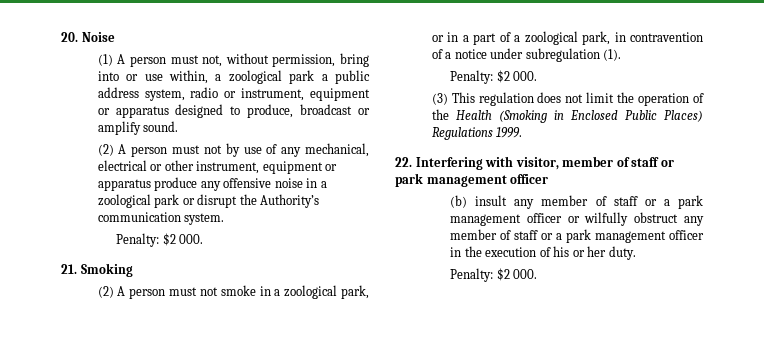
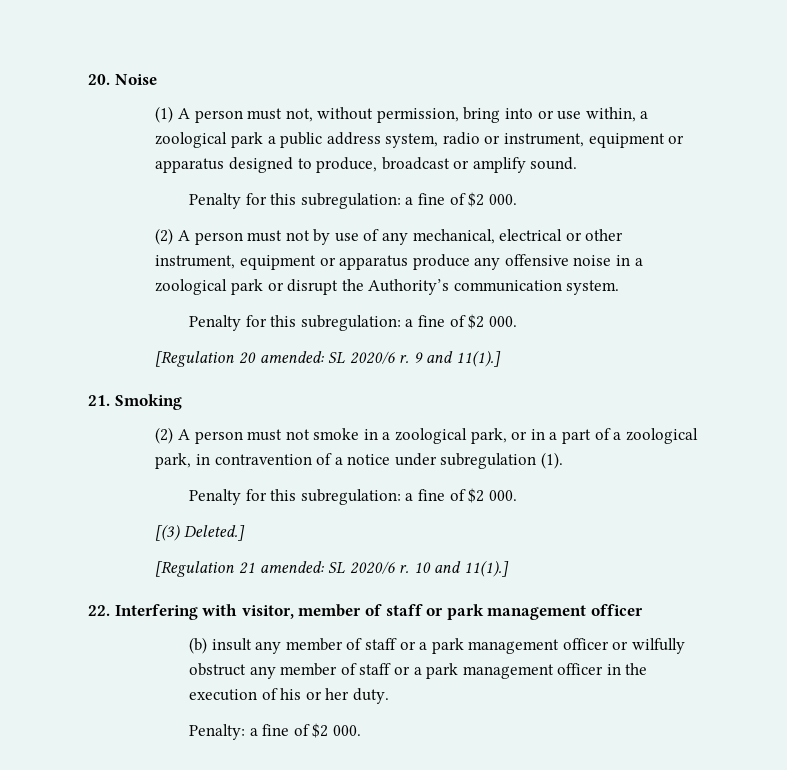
(179, 126) none -> [188,192,517,209] // Penalty for this subregulation: a fine of $2 000.
[115,233,204,247] Penalty: $2 000. -> [188,314,517,331] [155,350,502,367] Penalty for this subregulation: a fine of $2 000. // [Regulation 20 amended: SL 2020/6 r. 9 and 11(1).]
[449,70,538,84] [431,92,704,106] [431,109,703,123] [431,127,523,140] Penalty: $2 000. // (3) This regulation does not limit the operation of the Health (Smoking in Enclosed Public Places) Regulations 1999. -> [188,488,517,505] [155,524,245,541] [155,560,510,577] Penalty for this subregulation: a fine of $2 000. // [(3) Deleted.] // [Regulation 21 amended: SL 2020/6 r. 10 and 11(1).]
(493, 275) none -> [249,724,310,736] a fine of

